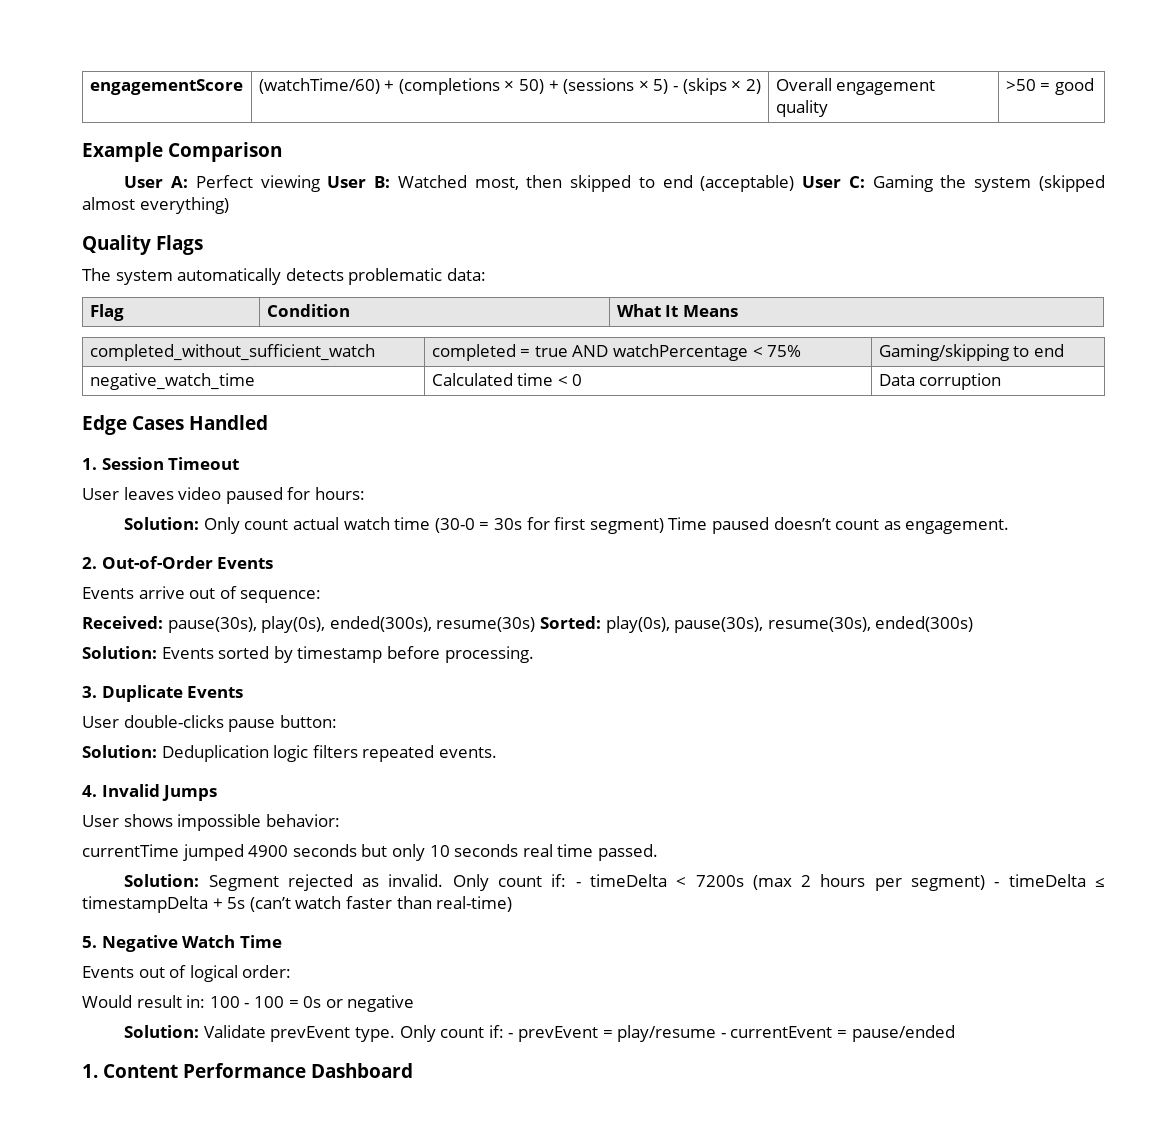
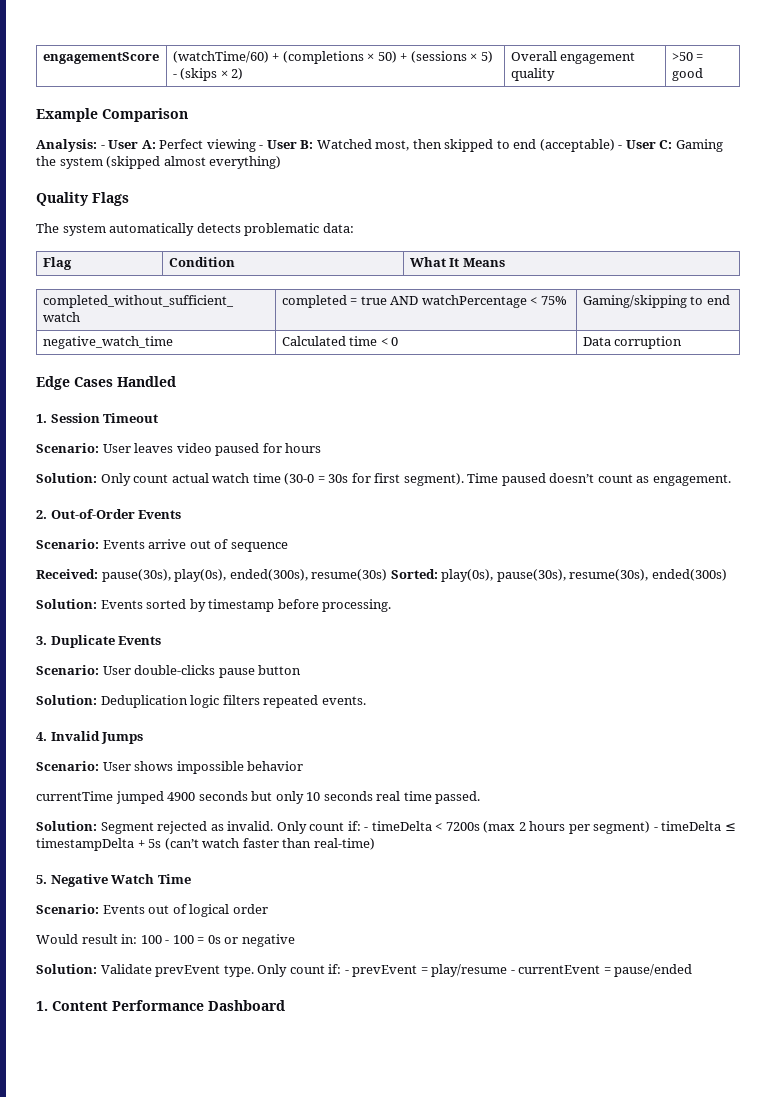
(282, 152) none -> [36,139,105,152] Analysis: -
(320, 183) none -> [259,145,264,149] -
(795, 183) none -> [618,145,623,149] -
(240, 463) none -> [36,443,99,453] Scenario:
[314,487,365,500] hours: -> [285,443,322,453] hours
[589,518,664,534] segment) -> [403,473,464,486] segment).
(274, 563) none -> [36,539,99,549] Scenario:
[240,590,322,603] sequence: -> [230,542,288,552] sequence
(244, 692) none -> [36,665,99,675] Scenario:
[279,715,337,728] button: -> [258,665,302,675] button
(218, 793) none -> [36,761,99,771] Scenario:
[265,814,340,827] behavior: -> [247,761,304,771] behavior
(282, 941) none -> [36,904,99,914] Scenario:
[242,965,292,978] order: -> [232,904,268,914] order

